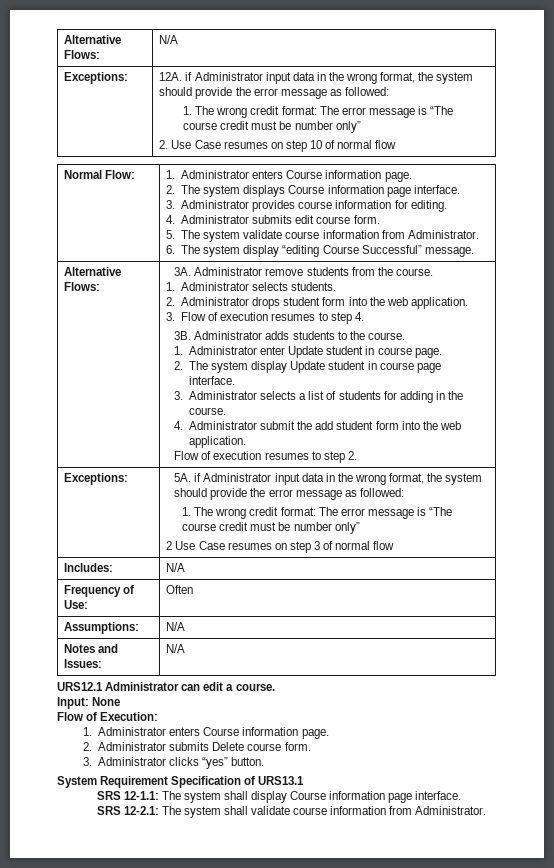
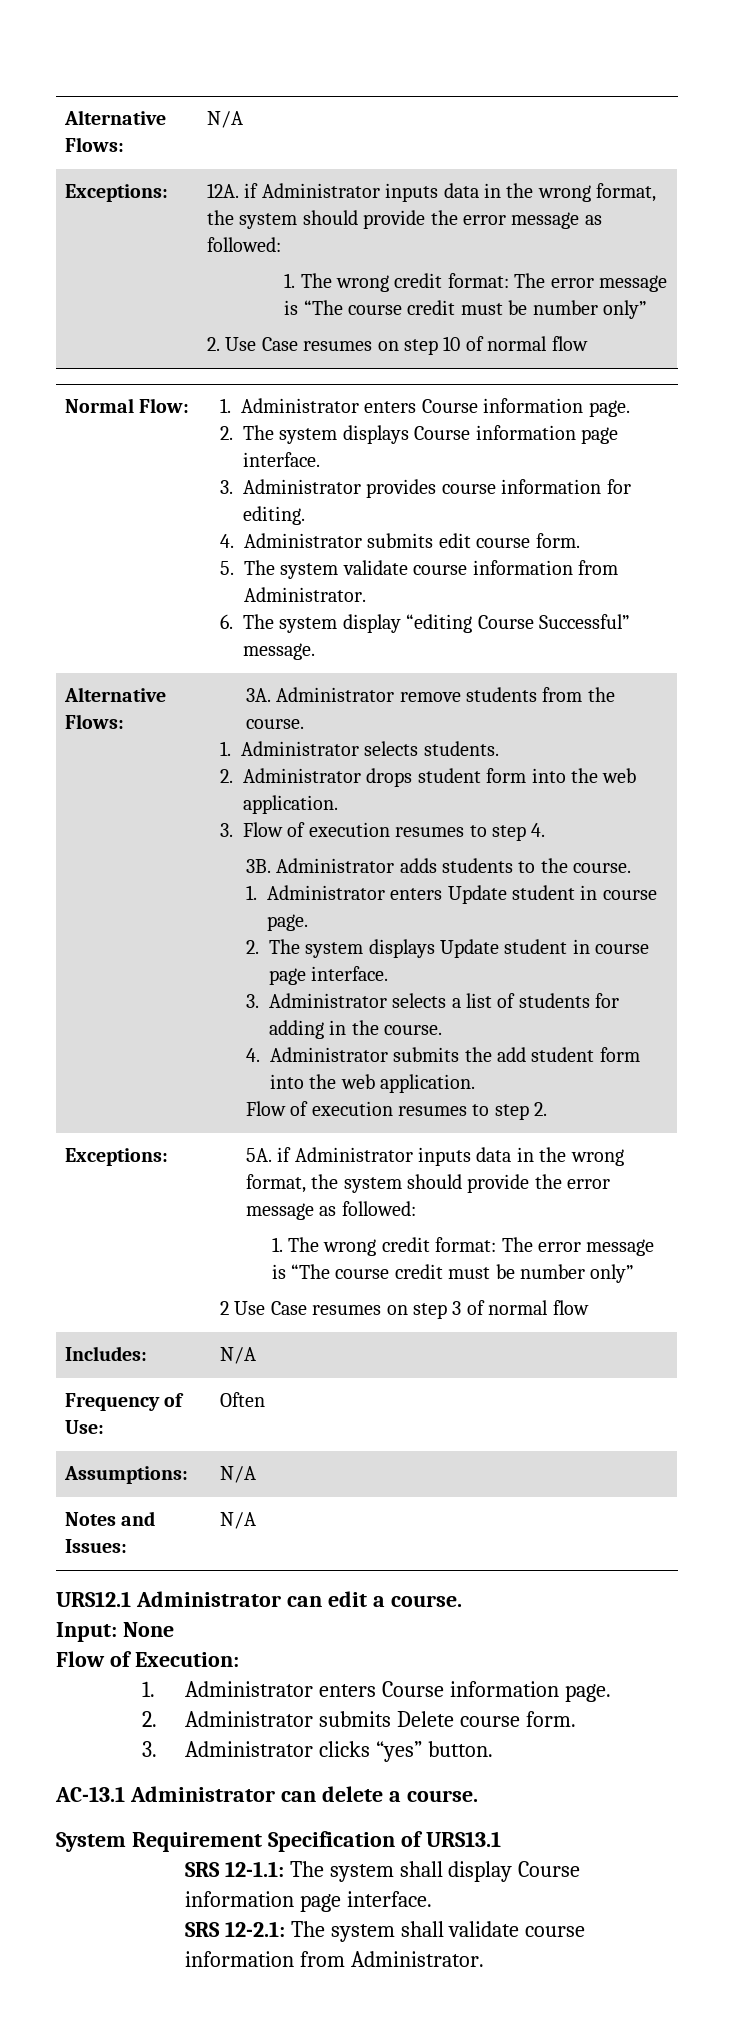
[265,72,291,84] input -> [385,183,439,202] inputs
[260,346,286,355] enter -> [390,888,443,900] enters
[251,361,288,373] display -> [368,939,435,958] displays
[260,421,296,430] submit -> [393,1047,460,1062] submits
[274,473,300,485] input -> [417,1147,471,1166] inputs
(265, 761) none -> [55,1786,478,1802] // AC-13.1 Administrator can delete a course.

